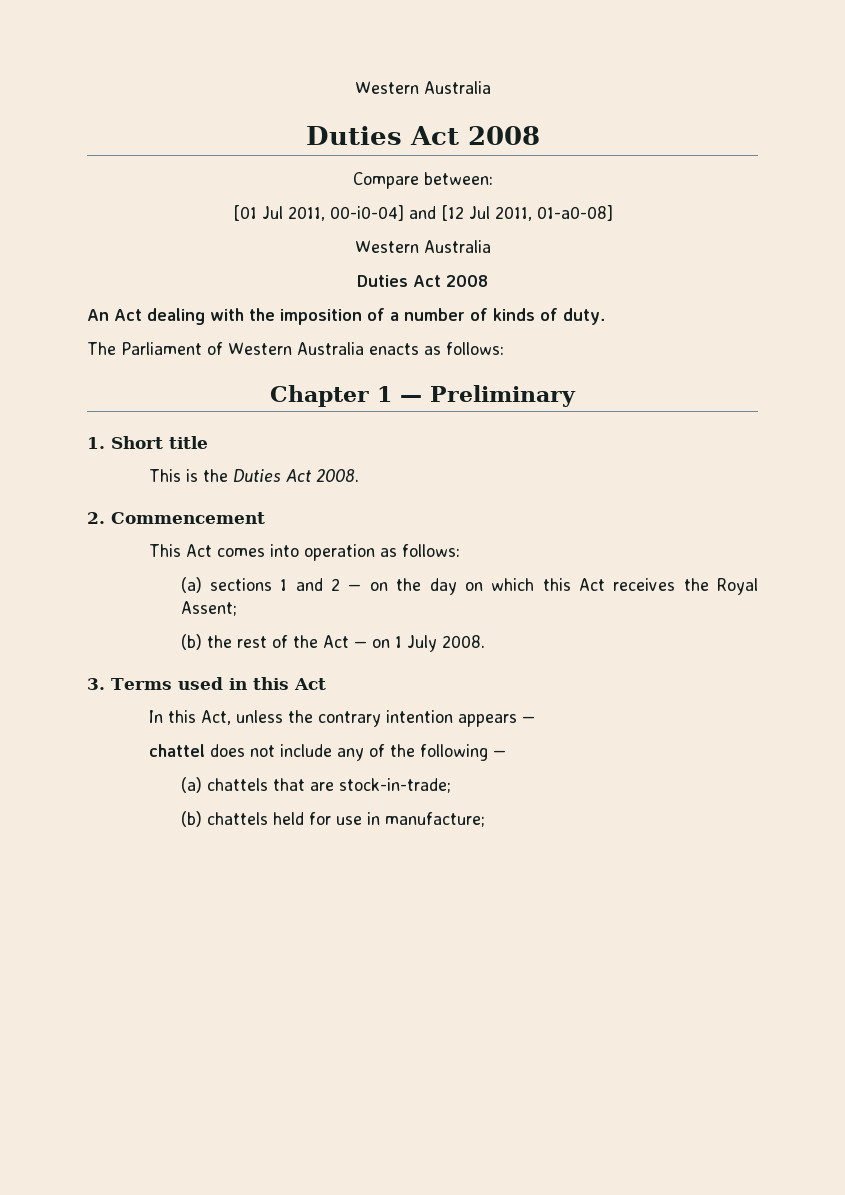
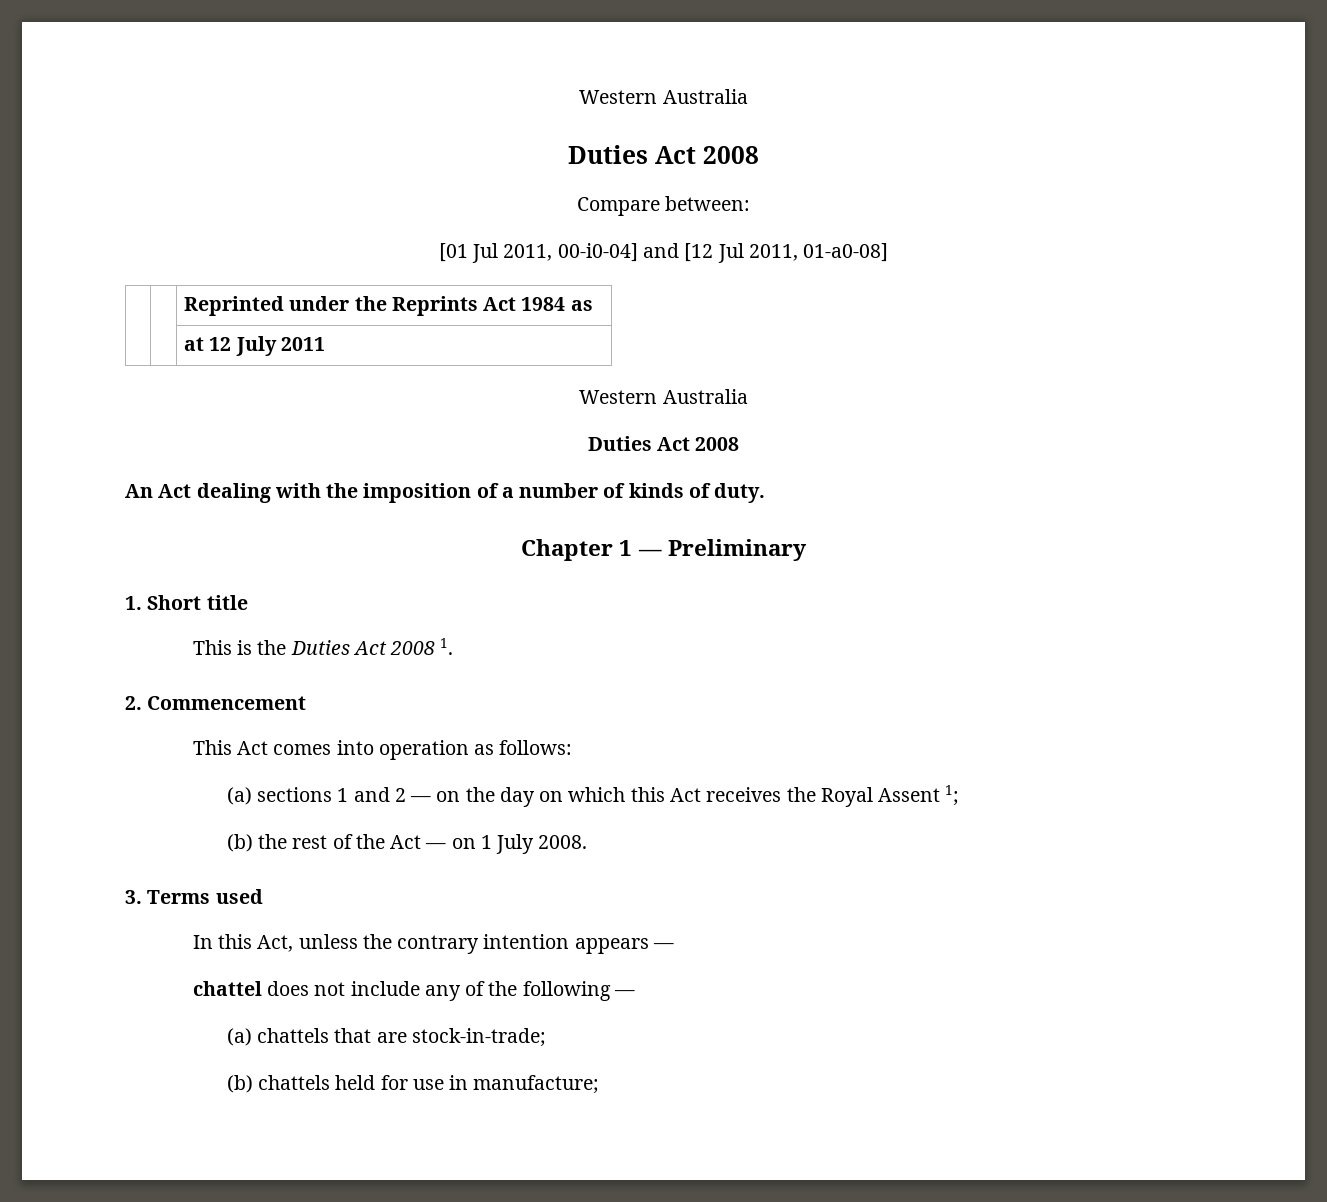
(613, 213) none -> [183,296,593,316] [183,336,325,356] // | | Reprinted under the Reprints Act 1984 as // | | at 12 July 2011
[87,342,504,355] // The Parliament of Western Australia enacts as follows: -> (766, 493) none
[316,469,360,482] 2008. -> [390,638,454,655] 2008 1.
[180,601,237,616] Assent; -> [878,785,960,806] Assent 1;
[228,677,326,690] in this Act -> (263, 896) none

